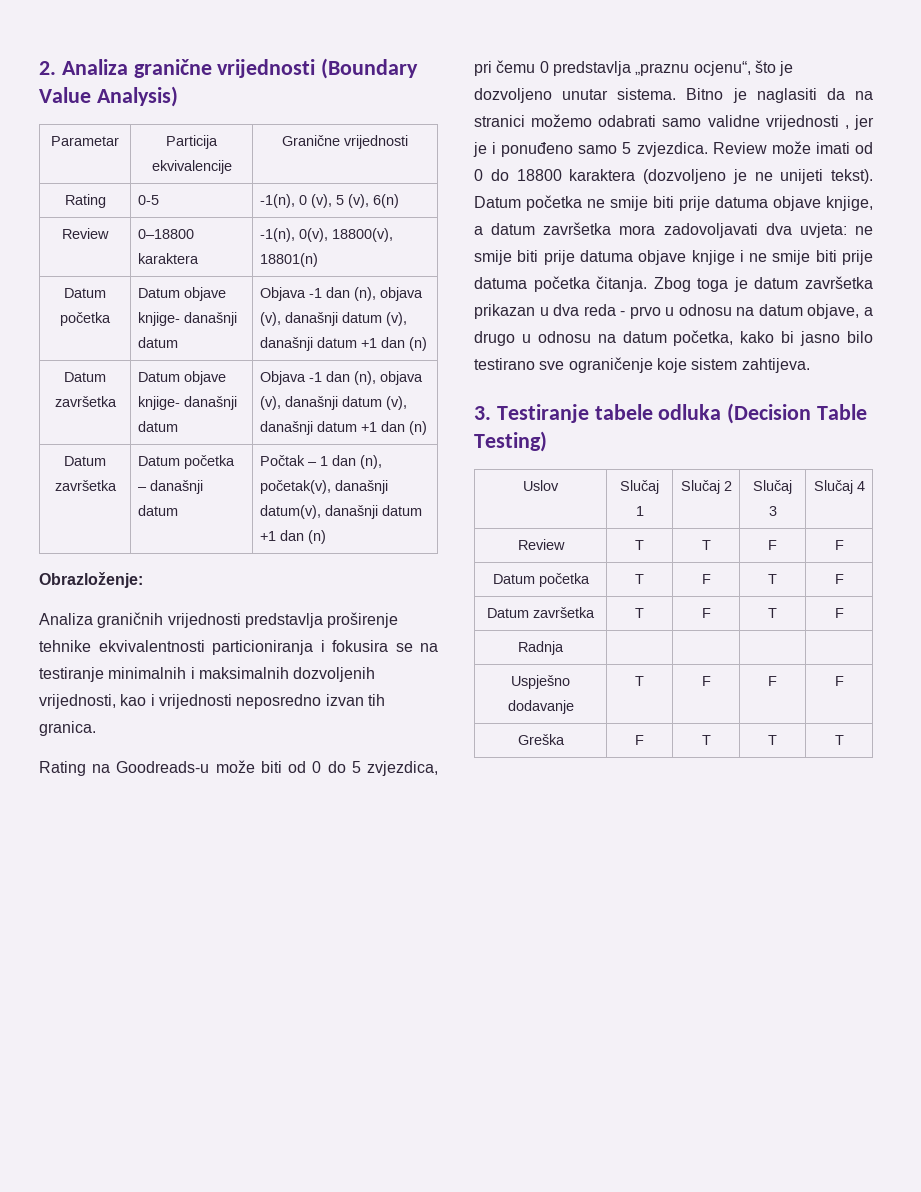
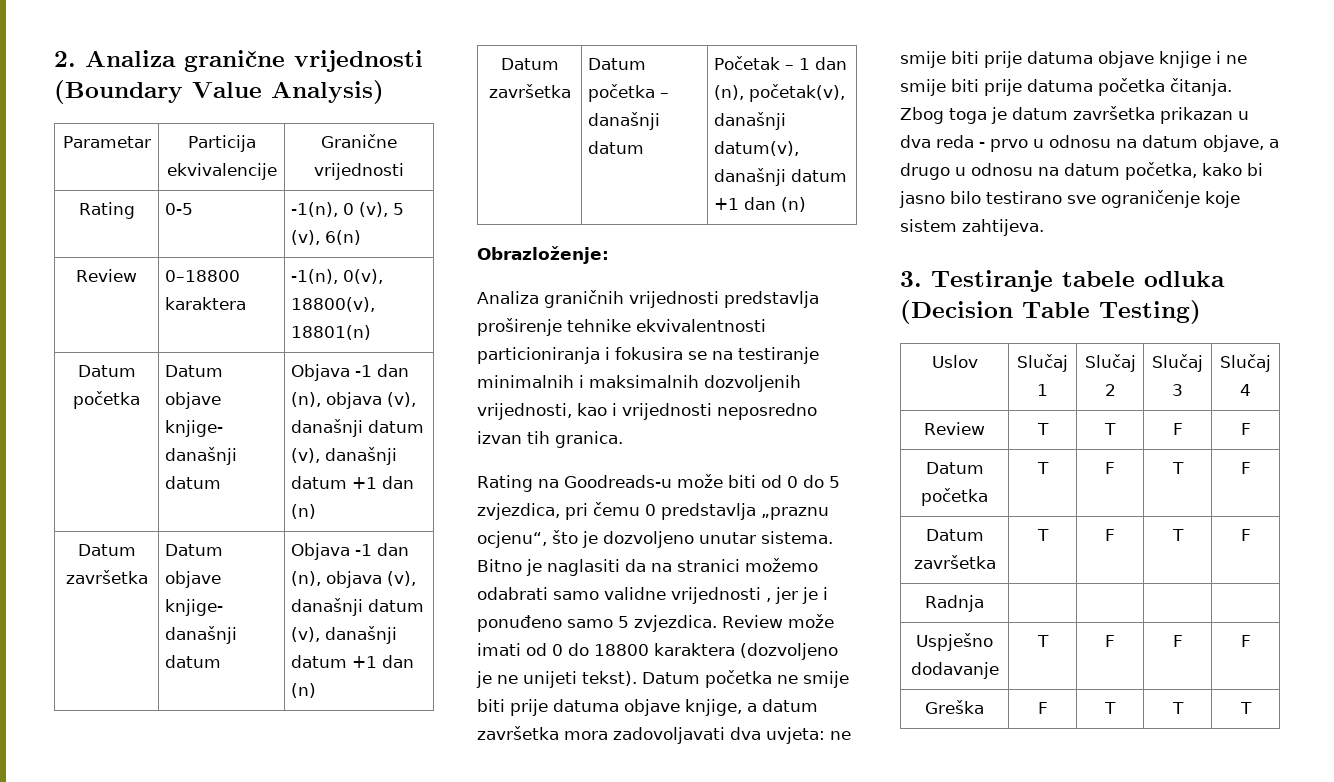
[260,455,306,466] Počtak -> [714,56,781,70] Početak

